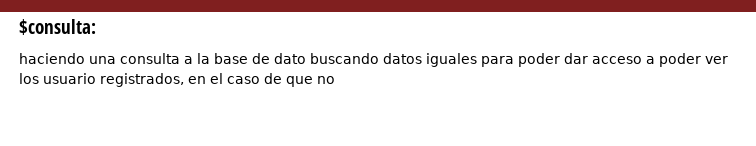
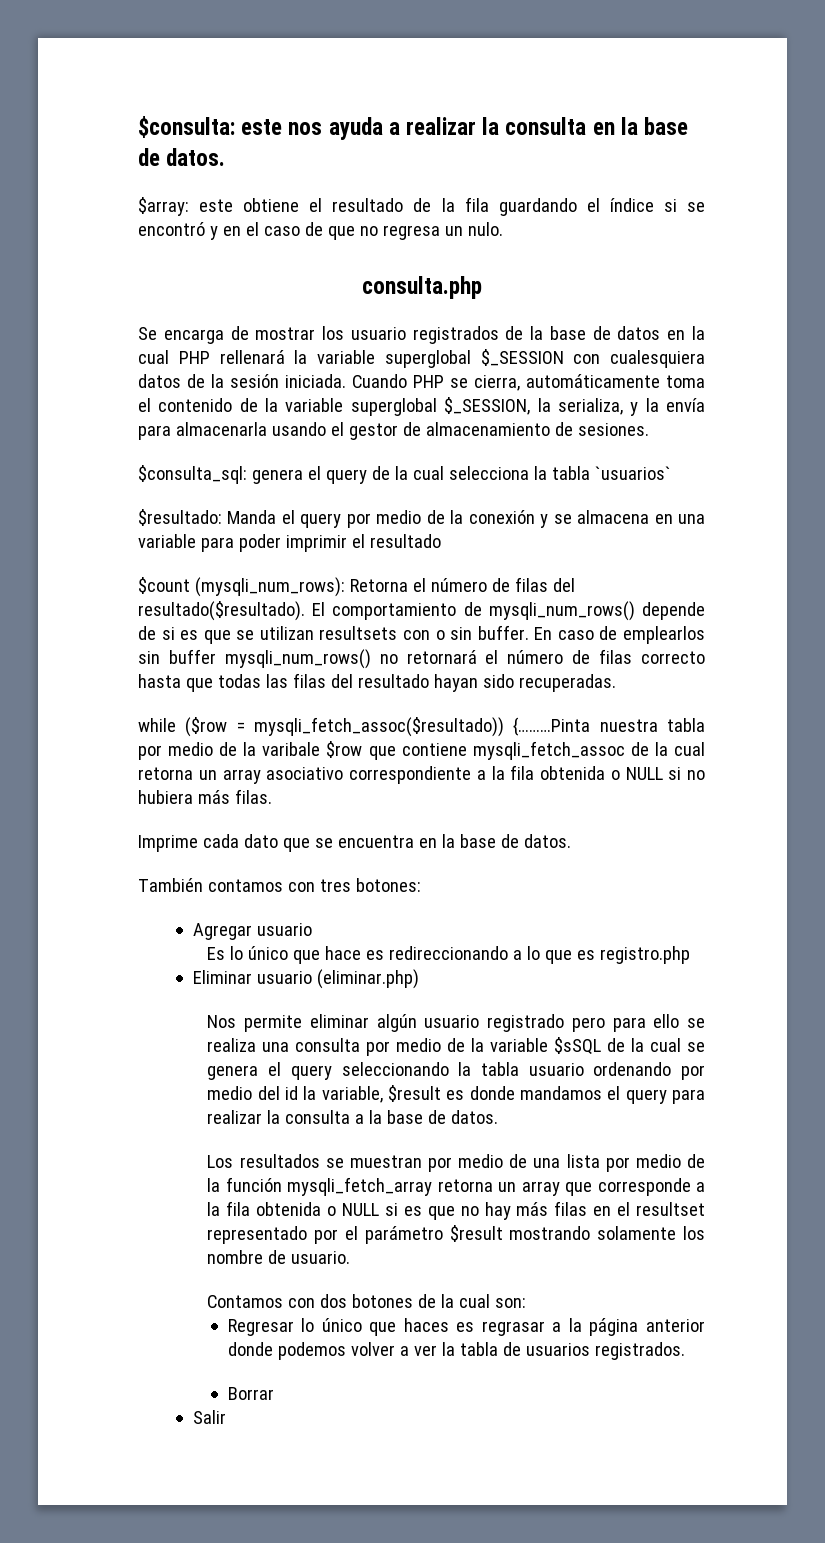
[19,53,728,67] [19,73,184,87] // haciendo una consulta a la base de dato buscando datos iguales para poder dar acceso a poder ver los usuario registrados, -> [241,117,689,140] [138,148,226,166] [138,197,705,216] [138,222,218,240] este nos ayuda a realizar la consulta en la base de datos. // $array: este obtiene el resultado de la fila guardando el índice si se encontró y
(335, 80) none -> [382,222,503,240] [361,276,482,299] [138,326,705,344] [138,349,705,368] [138,374,705,391] [138,397,706,416] [138,422,649,440] [138,465,671,484] [138,509,705,528] [138,534,441,552] [138,577,575,597] [138,601,705,621] [138,625,705,644] [138,649,705,669] [138,673,616,692] [138,717,705,737] [138,741,705,760] [138,765,705,784] [138,789,272,804] [138,834,571,852] [138,878,421,892] [193,923,313,940] [207,946,691,964] [193,969,420,989] [207,1014,705,1032] [207,1037,705,1056] [207,1062,706,1080] [207,1085,706,1104] [207,1110,499,1124] [207,1154,705,1172] [207,1177,706,1196] [207,1201,706,1220] [207,1225,705,1244] [207,1250,351,1264] [207,1294,527,1308] [227,1318,706,1336] [227,1342,685,1360] [227,1387,274,1400] [193,1410,227,1424] regresa un nulo. // consulta.php // Se encarga de mostrar los usuario registrados de la base de datos en la cual PHP rellenará la variable superglobal $_SESSION con cualesquiera datos de la sesión iniciada. Cuando PHP se cierra, automáticamente toma el contenido de la variable superglobal $_SESSION, la serializa, y la envía para almacenarla usando el gestor de almacenamiento de sesiones. // $consulta_sql: genera el query de la cual selecciona la tabla `usuarios` // $resultado: Manda el query por medio de la conexión y se almacena en una variable para poder imprimir el resultado // $count (mysqli_num_rows): Retorna el número de filas del resultado($resultado). El comportamiento de mysqli_num_rows() depende de si es que se utilizan resultsets con o sin buffer. En caso de emplearlos sin buffer mysqli_num_rows() no retornará el número de filas correcto hasta que todas las filas del resultado hayan sido recuperadas. // while ($row = mysqli_fetch_assoc($resultado)) {………Pinta nuestra tabla por medio de la varibale $row que contiene mysqli_fetch_assoc de la cual retorna un array asociativo correspondiente a la fila obtenida o NULL si no hubiera más filas. // Imprime cada dato que se encuentra en la base de datos. // También contamos con tres botones: // Agregar usuario // Es lo único que hace es redireccionando a lo que es registro.php // Eliminar usuario (eliminar.php) // Nos permite eliminar algún usuario registrado pero para ello se realiza una consulta por medio de la variable $sSQL de la cual se genera el query seleccionando la tabla usuario ordenando por medio del id la variable, $result es donde mandamos el query para realizar la consulta a la base de datos. // Los resultados se muestran por medio de una lista por medio de la función mysqli_fetch_array retorna un array que corresponde a la fila obtenida o NULL si es que no hay más filas en el resultset representado por el parámetro $result mostrando solamente los nombre de usuario. // Contamos con dos botones de la cual son: // Regresar lo único que haces es regrasar a la página anterior donde podemos volver a ver la tabla de usuarios registrados. // Borrar // Salir

